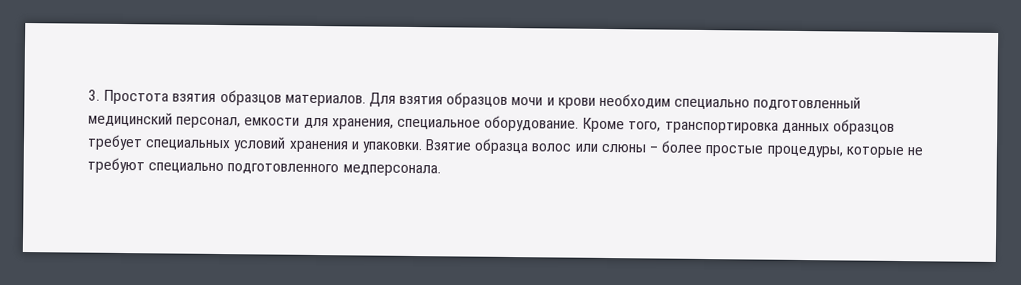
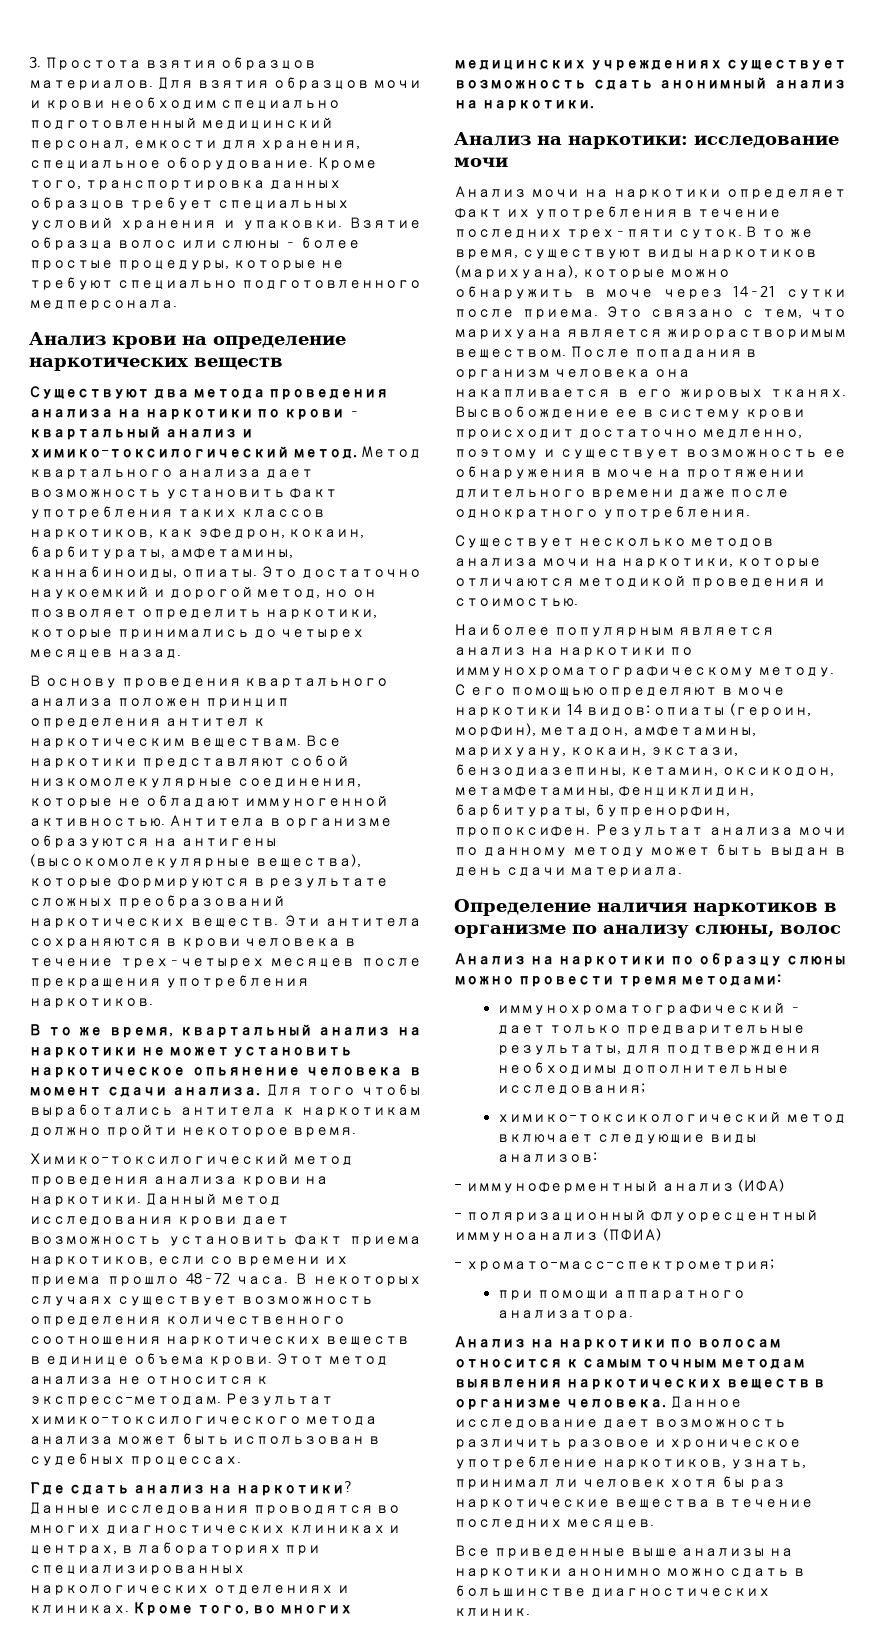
(441, 170) none -> [29,332,346,349] [29,357,283,371] [29,386,389,400] [29,408,360,420] [29,426,253,440] [29,446,421,459] [29,469,313,479] [29,488,337,499] [29,506,325,519] [29,528,365,539] [29,546,293,559] [29,566,421,579] [29,586,376,599] [29,609,377,619] [29,629,365,639] [29,649,181,659] [29,675,389,688] [29,698,289,708] [29,718,265,728] [29,735,341,748] [29,755,349,768] [29,778,361,788] [29,795,389,808] [29,815,393,828] [29,835,277,848] [29,854,361,868] [29,877,389,888] [29,895,285,908] [29,915,421,928] [29,938,357,948] [29,958,421,968] [29,975,309,988] [29,998,153,1008] [29,1024,421,1038] [29,1046,353,1058] [29,1066,421,1078] [29,1084,422,1097] [29,1104,421,1117] [29,1124,357,1137] [29,1153,353,1166] [29,1176,329,1186] [29,1193,281,1206] [29,1216,289,1226] [29,1235,421,1246] [29,1256,349,1266] [29,1273,421,1286] [29,1296,373,1306] [29,1316,345,1326] [29,1336,409,1346] [29,1353,388,1366] [29,1376,269,1385] [29,1393,333,1406] [29,1416,377,1426] [29,1433,381,1445] [29,1453,241,1466] [29,1481,354,1496] [29,1502,401,1515] [29,1525,401,1535] [29,1542,321,1555] [29,1565,245,1575] [29,1585,349,1595] [29,1602,353,1616] [454,59,846,71] [454,77,846,90] [454,99,594,111] [454,132,839,149] [454,157,508,167] [454,186,846,199] [454,206,782,219] [454,226,813,239] [454,249,818,259] [454,265,730,279] [454,286,846,299] [454,306,846,319] [454,329,846,339] [454,346,758,359] [454,369,690,379] [454,389,846,399] [454,406,806,419] [454,429,802,439] [454,449,846,459] [454,466,806,479] [454,489,790,499] [454,506,750,519] [454,535,774,548] [454,558,822,568] [454,575,826,588] [454,598,578,607] [454,624,774,637] [454,647,694,657] [454,666,834,677] [454,684,785,697] [454,703,812,717] [454,723,756,737] [454,747,738,757] [454,764,834,777] [454,786,754,797] [454,804,730,817] [454,824,846,837] [454,844,846,857] [454,867,682,877] [454,899,837,916] [454,924,841,938] [454,953,846,967] [454,974,782,987] [497,1002,801,1015] [497,1025,805,1035] [497,1045,821,1055] [497,1062,789,1075] [497,1083,646,1095] [497,1111,846,1124] [497,1134,757,1144] [497,1152,598,1163] [454,1179,786,1193] [454,1209,818,1222] [454,1228,662,1242] [454,1259,774,1271] [497,1290,745,1300] [497,1310,634,1320] [454,1336,782,1350] [454,1358,806,1369] [454,1378,826,1390] [454,1396,742,1410] [454,1419,786,1429] [454,1439,802,1449] [454,1456,806,1469] [454,1476,785,1489] [454,1499,814,1509] [454,1519,654,1529] [454,1545,794,1558] [454,1568,806,1578] [454,1585,770,1598] [454,1608,530,1617] // Анализ крови на определение наркотических веществ // Существуют два метода проведения анализа на наркотики по крови – квартальный анализ и химико-токсилогический метод. Метод квартального анализа дает возможность установить факт употребления таких классов наркотиков, как эфедрон, кокаин, барбитураты, амфетамины, каннабиноиды, опиаты. Это достаточно наукоемкий и дорогой метод, но он позволяет определить наркотики, которые принимались до четырех месяцев назад. // В основу проведения квартального анализа положен принцип определения антител к наркотическим веществам. Все наркотики представляют собой низкомолекулярные соединения, которые не обладают иммуногенной активностью. Антитела в организме образуются на антигены (высокомолекулярные вещества), которые формируются в результате сложных преобразований наркотических веществ. Эти антитела сохраняются в крови человека в течение трех–четырех месяцев после прекращения употребления наркотиков. // В то же время, квартальный анализ на наркотики не может установить наркотическое опьянение человека в момент сдачи анализа. Для того чтобы выработались антитела к наркотикам должно пройти некоторое время. // Химико-токсилогический метод проведения анализа крови на наркотики. Данный метод исследования крови дает возможность установить факт приема наркотиков, если со времени их приема прошло 48–72 часа. В некоторых случаях существует возможность определения количественного соотношения наркотических веществ в единице объема крови. Этот метод анализа не относится к экспресс-методам. Результат химико-токсилогического метода анализа может быть использован в судебных процессах. // Где сдать анализ на наркотики? Данные исследования проводятся во многих диагностических клиниках и центрах, в лабораториях при специализированных наркологических отделениях и клиниках. Кроме того, во многих медицинских учреждениях существует возможность сдать анонимный анализ на наркотики. // Анализ на наркотики: исследование мочи // Анализ мочи на наркотики определяет факт их употребления в течение последних трех–пяти суток. В то же время, существуют виды наркотиков (марихуана), которые можно обнаружить в моче через 14–21 сутки после приема. Это связано с тем, что марихуана является жирорастворимым веществом. После попадания в организм человека она накапливается в его жировых тканях. Высвобождение ее в систему крови происходит достаточно медленно, поэтому и существует возможность ее обнаружения в моче на протяжении длительного времени даже после однократного употребления. // Существует несколько методов анализа мочи на наркотики, которые отличаются методикой проведения и стоимостью. // Наиболее популярным является анализ на наркотики по иммунохроматографическому методу. С его помощью определяют в моче наркотики 14 видов: опиаты (героин, морфин), метадон, амфетамины, марихуану, кокаин, экстази, бензодиазепины, кетамин, оксикодон, метамфетамины, фенциклидин, барбитураты, бупренорфин, пропоксифен. Результат анализа мочи по данному методу может быть выдан в день сдачи материала. // Определение наличия наркотиков в организме по анализу слюны, волос // Анализ на наркотики по образцу слюны можно провести тремя методами: // иммунохроматографический – дает только предварительные результаты, для подтверждения необходимы дополнительные исследования; // химико-токсикологический метод включает следующие виды анализов: // - иммуноферментный анализ (ИФА) // - поляризационный флуоресцентный иммуноанализ (ПФИА) // - хромато-масс-спектрометрия; // при помощи аппаратного анализатора. // Анализ на наркотики по волосам относится к самым точным методам выявления наркотических веществ в организме человека. Данное исследование дает возможность различить разовое и хроническое употребление наркотиков, узнать, принимал ли человек хотя бы раз наркотические вещества в течение последних месяцев. // Все приведенные выше анализы на наркотики анонимно можно сдать в большинстве диагностических клиник.

